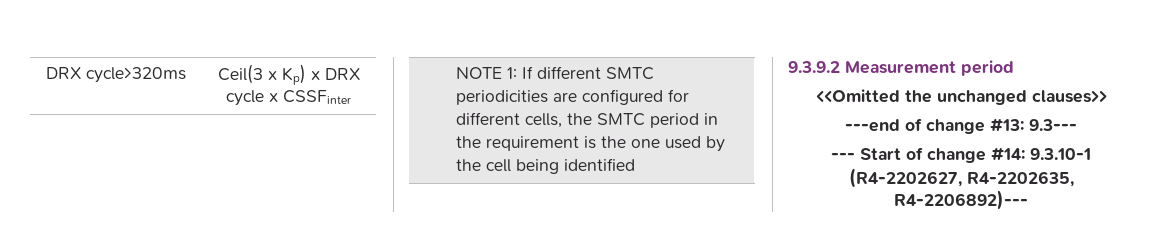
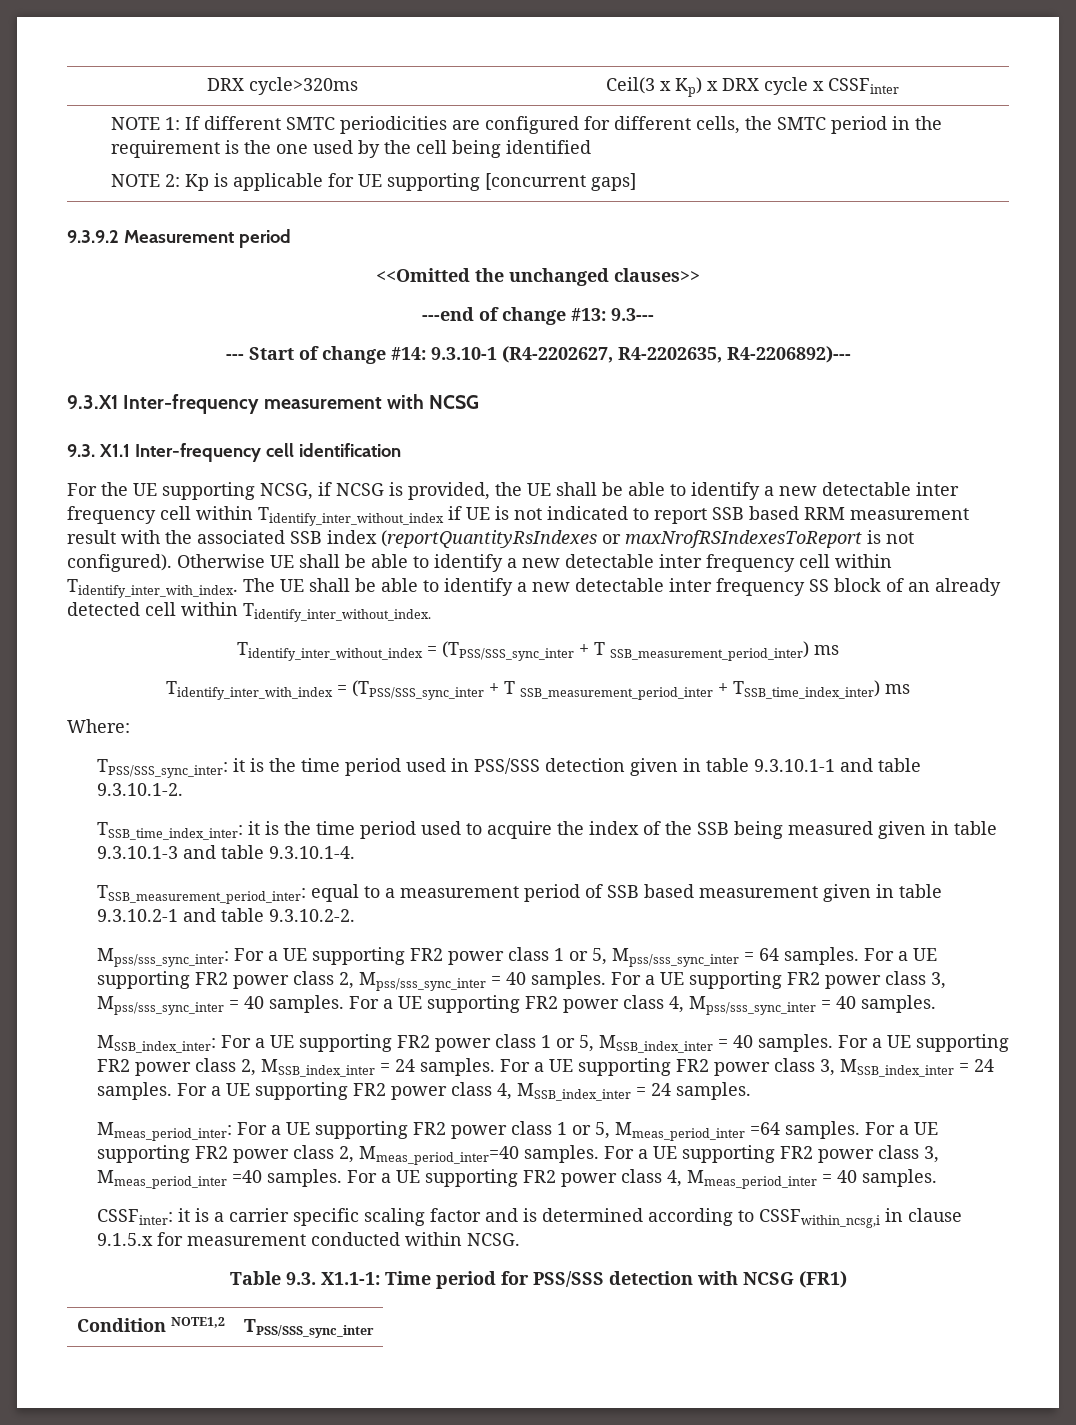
(636, 164) none -> [111,173,637,191] // NOTE 2: Kp is applicable for UE supporting [concurrent gaps]
(1028, 200) none -> [67,394,480,414] [67,443,401,462] [67,482,959,500] [67,506,969,526] [67,530,914,548] [67,554,892,572] [67,578,1001,598] [67,602,431,622] [237,641,839,661] [166,680,910,700] [67,719,130,733] [96,758,921,778] [96,783,183,796] [96,821,997,840] [96,845,355,859] [96,884,942,904] [96,908,355,922] [96,947,937,967] [96,971,946,991] [96,995,936,1015] [96,1034,1009,1053] [96,1058,994,1077] [96,1082,751,1101] [96,1121,938,1141] [96,1145,939,1165] [96,1169,937,1189] [96,1208,962,1228] [96,1232,520,1246] [229,1271,847,1289] [77,1317,225,1332] [243,1319,374,1338] // 9.3.X1 Inter-frequency measurement with NCSG // 9.3. X1.1 Inter-frequency cell identification // For the UE supporting NCSG, if NCSG is provided, the UE shall be able to identify a new detectable inter frequency cell within Tidentify_inter_without_index if UE is not indicated to report SSB based RRM measurement result with the associated SSB index (reportQuantityRsIndexes or maxNrofRSIndexesToReport is not configured). Otherwise UE shall be able to identify a new detectable inter frequency cell within Tidentify_inter_with_index. The UE shall be able to identify a new detectable inter frequency SS block of an already detected cell within Tidentify_inter_without_index. // Tidentify_inter_without_index = (TPSS/SSS_sync_inter + T SSB_measurement_period_inter) ms // Tidentify_inter_with_index = (TPSS/SSS_sync_inter + T SSB_measurement_period_inter + TSSB_time_index_inter) ms // Where: // TPSS/SSS_sync_inter: it is the time period used in PSS/SSS detection given in table 9.3.10.1-1 and table 9.3.10.1-2. // TSSB_time_index_inter: it is the time period used to acquire the index of the SSB being measured given in table 9.3.10.1-3 and table 9.3.10.1-4. // TSSB_measurement_period_inter: equal to a measurement period of SSB based measurement given in table 9.3.10.2-1 and table 9.3.10.2-2. // Mpss/sss_sync_inter: For a UE supporting FR2 power class 1 or 5, Mpss/sss_sync_inter = 64 samples. For a UE supporting FR2 power class 2, Mpss/sss_sync_inter = 40 samples. For a UE supporting FR2 power class 3, Mpss/sss_sync_inter = 40 samples. For a UE supporting FR2 power class 4, Mpss/sss_sync_inter = 40 samples. // MSSB_index_inter: For a UE supporting FR2 power class 1 or 5, MSSB_index_inter = 40 samples. For a UE supporting FR2 power class 2, MSSB_index_inter = 24 samples. For a UE supporting FR2 power class 3, MSSB_index_inter = 24 samples. For a UE supporting FR2 power class 4, MSSB_index_inter = 24 samples. // Mmeas_period_inter: For a UE supporting FR2 power class 1 or 5, Mmeas_period_inter =64 samples. For a UE supporting FR2 power class 2, Mmeas_period_inter=40 samples. For a UE supporting FR2 power class 3, Mmeas_period_inter =40 samples. For a UE supporting FR2 power class 4, Mmeas_period_inter = 40 samples. // CSSFinter: it is a carrier specific scaling factor and is determined according to CSSFwithin_ncsg,i in clause 9.1.5.x for measurement conducted within NCSG. // Table 9.3. X1.1-1: Time period for PSS/SSS detection with NCSG (FR1) // Condition NOTE1,2 | TPSS/SSS_sync_inter

